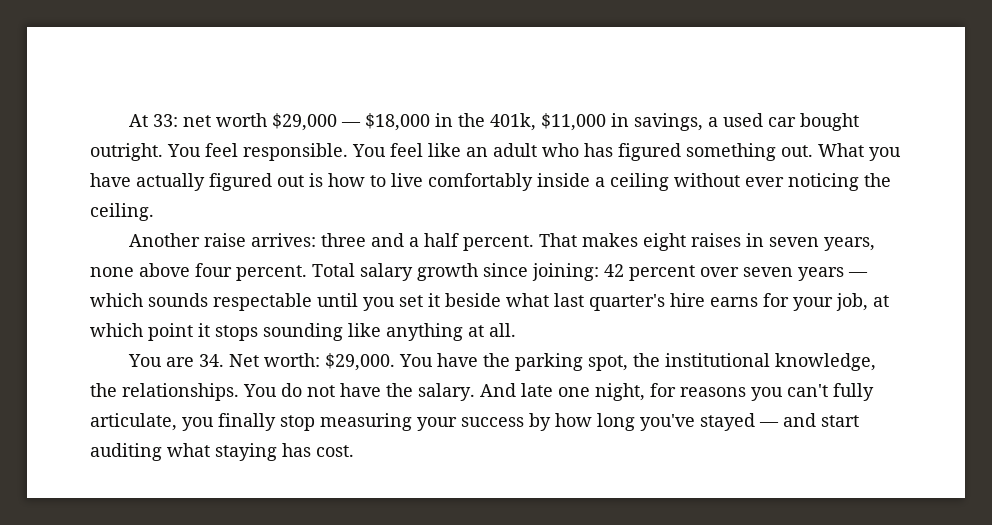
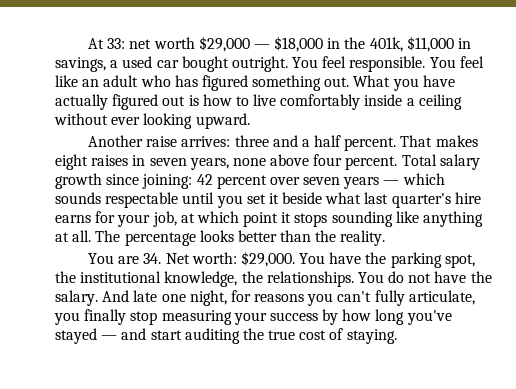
[788,173,891,191] [90,203,154,221] noticing the ceiling. -> [143,113,250,129] looking upward.
(516, 330) none -> [95,230,386,246] The percentage looks better than the reality.
[167,443,354,461] what staying has cost. -> [242,328,397,344] the true cost of staying.

